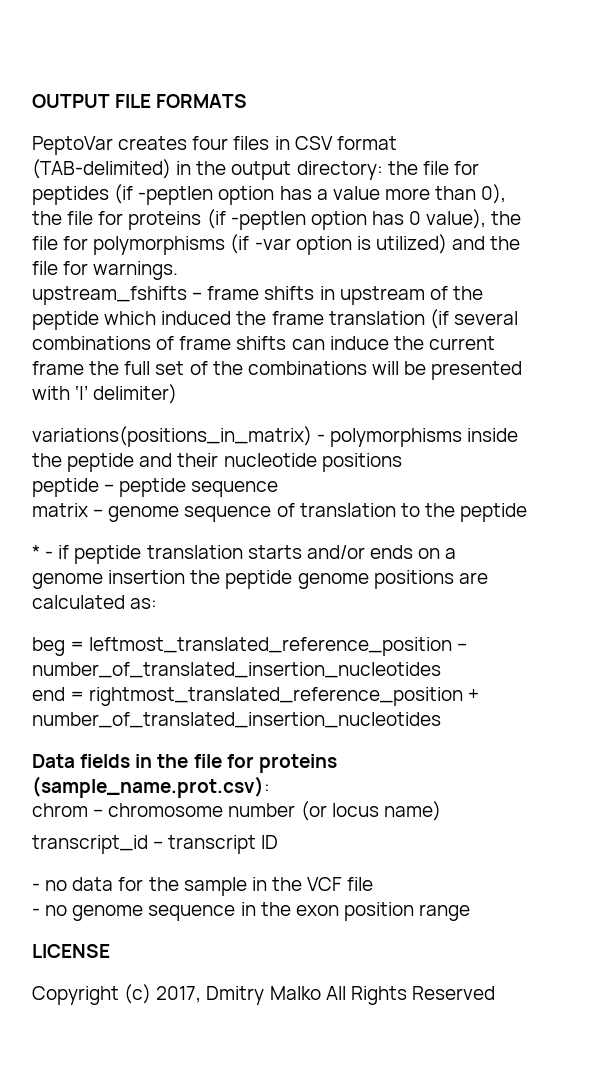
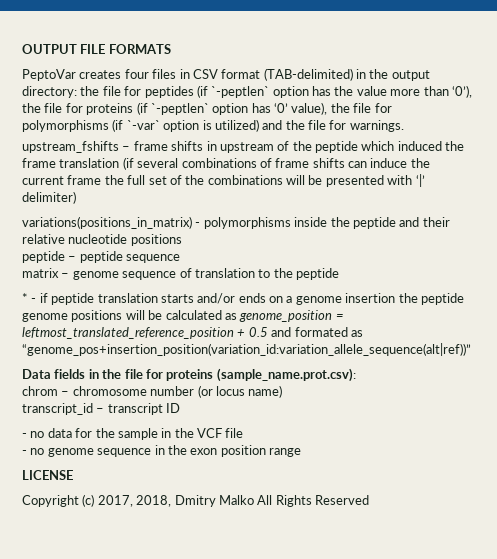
[138,186,328,205] -peptlen option has a -> [211,86,354,98] `-peptlen` option has the
[481,184,507,204] 0), -> [451,85,472,98] ‘0’),
[230,211,422,230] -peptlen option has 0 -> [150,103,288,115] `-peptlen` option has ‘0’
[254,238,291,250] -var -> [126,120,160,130] `-var`
(219, 460) none -> [22,234,65,244] relative
[458,572,488,584] [32,595,158,609] [32,637,468,656] [32,662,441,678] [32,687,480,706] [32,712,441,728] are calculated as: // beg = leftmost_translated_reference_position – number_of_translated_insertion_nucleotides // end = rightmost_translated_reference_position + number_of_translated_insertion_nucleotides -> [125,310,344,322] [22,327,363,339] [22,343,471,356] will be calculated as genome_position = leftmost_translated_reference_position + 0.5 and formated as “genome_pos+insertion_position(variation_id:variation_allele_sequence(alt|ref))”
(202, 994) none -> [136,495,172,507] 2018,

